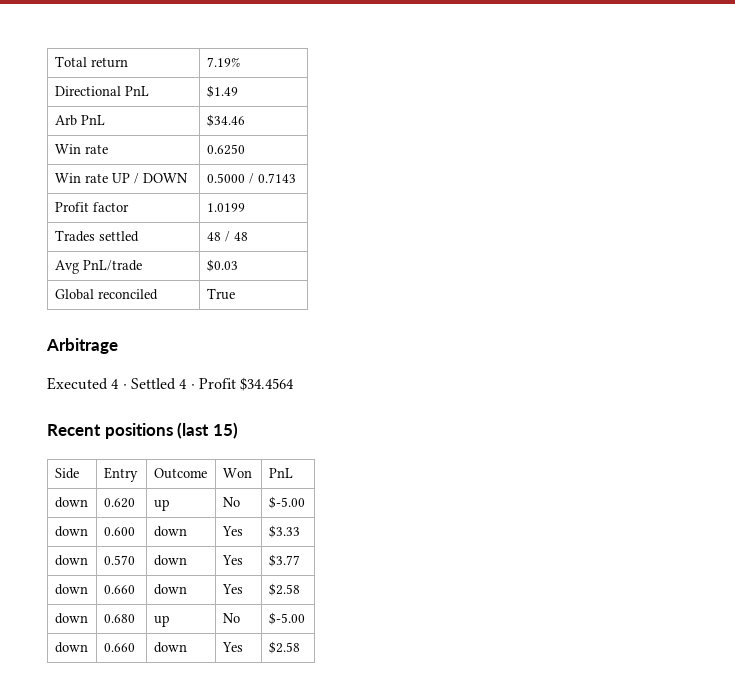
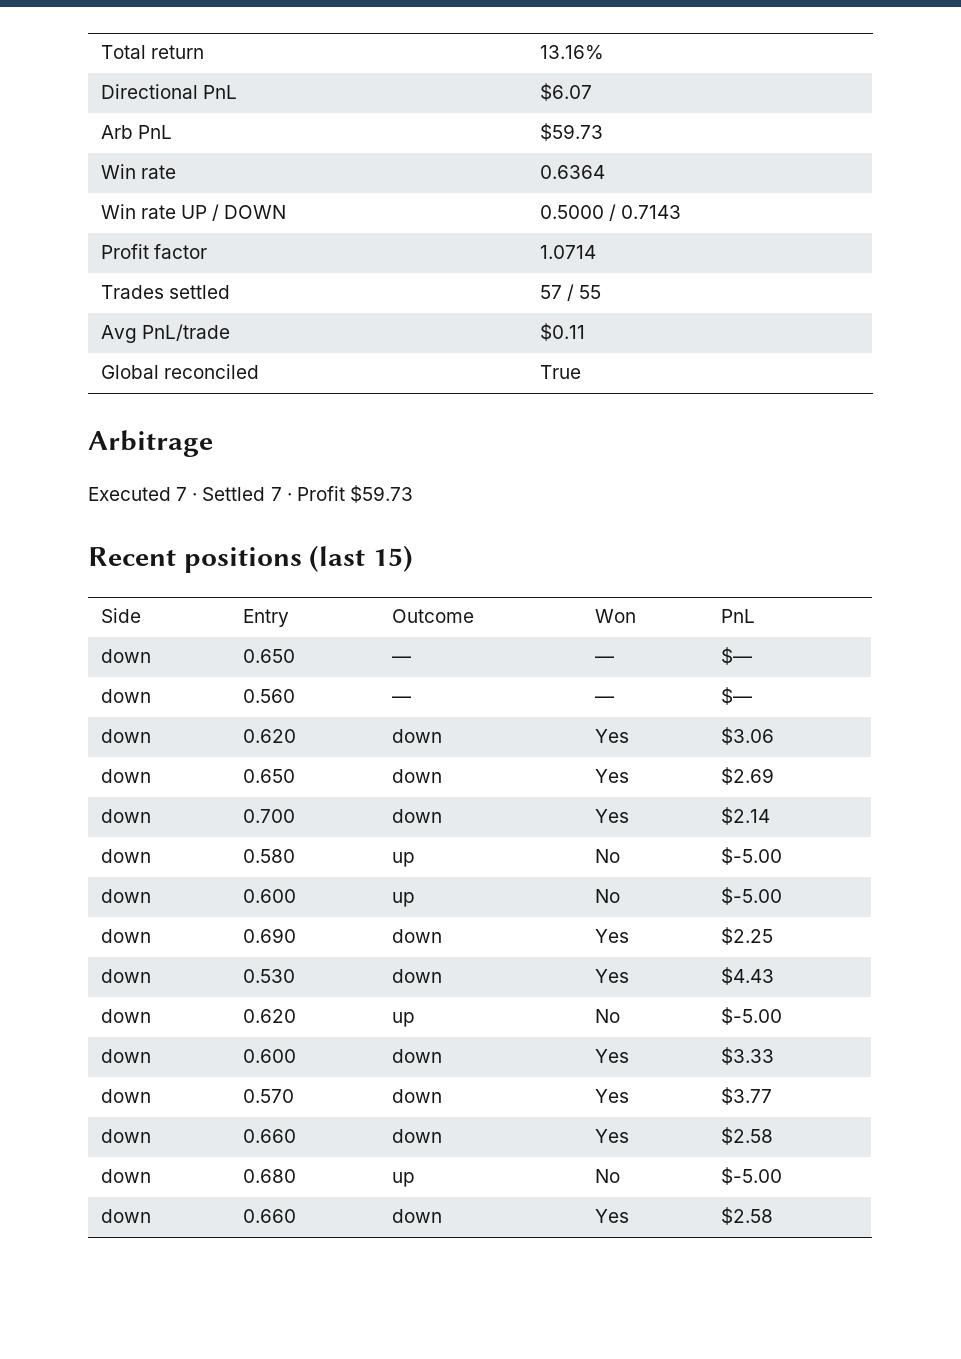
[206,57,240,67] 7.19% -> [539,45,604,60] 13.16%
[206,85,238,98] $1.49 -> [539,83,592,101] $6.07
[206,114,245,127] $34.46 -> [539,123,603,141] $59.73
[206,144,245,155] 0.6250 -> [539,165,605,179] 0.6364
[206,203,245,212] 1.0199 -> [539,245,596,259] 1.0714
[206,231,248,242] 48 / 48 -> [539,284,602,301] 57 / 55
[206,259,238,272] $0.03 -> [539,323,585,341] $0.11
[111,379,120,389] 4 -> [176,487,188,501] 7
[179,379,188,389] 4 -> [270,487,282,501] 7
[240,377,295,391] $34.4564 -> [349,485,413,503] $59.73
(293, 473) none -> [100,649,151,663] [242,649,295,663] [391,656,411,663] [594,656,614,663] [720,647,752,665] [100,689,151,703] [242,689,295,703] [391,696,411,703] [594,696,614,703] [720,687,752,705] [100,729,151,743] [242,729,296,743] [391,729,442,743] [594,729,629,743] [720,727,774,745] [100,769,151,783] [242,769,295,783] [391,769,442,783] [594,769,629,783] [720,767,774,785] [100,809,151,823] [242,809,295,823] [391,809,442,823] [594,809,629,823] [720,807,770,825] [100,849,151,863] [242,849,295,863] [391,852,415,867] [594,849,620,863] [720,847,782,865] [100,889,151,903] [242,889,296,903] [391,892,415,907] [594,889,620,903] [720,887,782,905] [100,929,151,943] [242,928,296,943] [391,929,442,943] [594,929,629,943] [720,927,773,945] [100,969,151,983] [242,969,295,983] [391,969,442,983] [594,969,629,983] [720,967,774,985] // down | 0.650 | — | — | $— // down | 0.560 | — | — | $— // down | 0.620 | down | Yes | $3.06 // down | 0.650 | down | Yes | $2.69 // down | 0.700 | down | Yes | $2.14 // down | 0.580 | up | No | $-5.00 // down | 0.600 | up | No | $-5.00 // down | 0.690 | down | Yes | $2.25 // down | 0.530 | down | Yes | $4.43

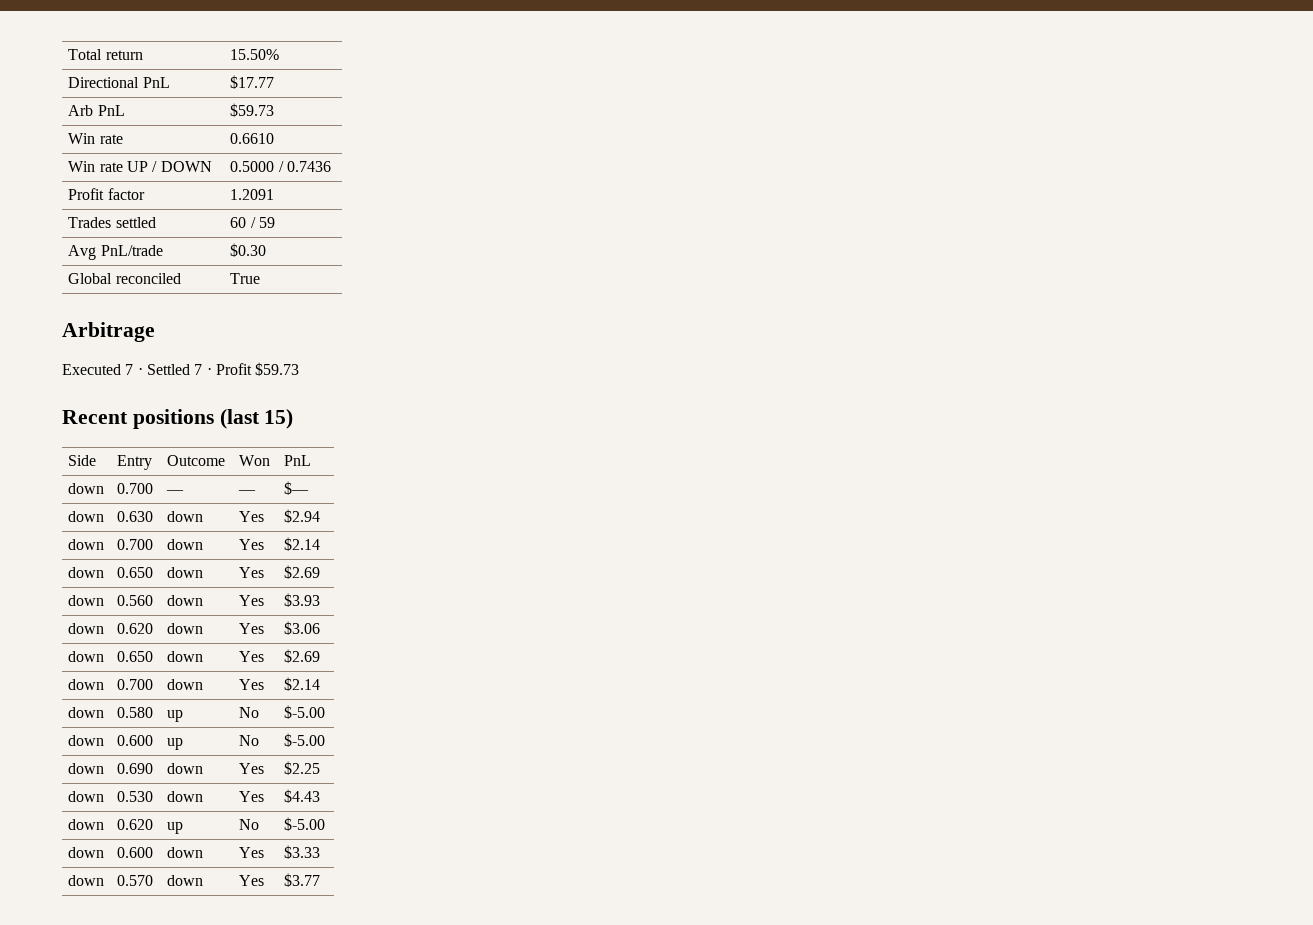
[539,45,604,60] 13.16% -> [230,49,280,60] 15.50%
[539,83,592,101] $6.07 -> [230,75,275,89] $17.77
[539,165,605,179] 0.6364 -> [230,133,275,144] 0.6610
[621,205,682,219] 0.7143 -> [287,161,332,172] 0.7436
[539,245,596,259] 1.0714 -> [230,189,275,200] 1.2091
[539,284,602,301] 57 / 55 -> [230,217,276,228] 60 / 59
[539,323,585,341] $0.11 -> [230,243,267,257] $0.30
[242,649,295,663] [391,656,411,663] [594,656,614,663] [720,647,752,665] 0.650 | — | — | $— -> [117,483,154,494] [166,490,185,494] [238,490,257,494] [284,481,310,495] [68,511,105,522] [117,511,154,522] [167,511,204,522] [239,511,265,522] [284,509,321,523] [68,539,105,550] [117,539,154,550] [167,539,204,550] [239,539,265,550] [284,537,321,551] [68,567,105,578] [117,567,154,578] [167,567,204,578] [239,567,265,578] [284,565,321,579] 0.700 | — | — | $— // down | 0.630 | down | Yes | $2.94 // down | 0.700 | down | Yes | $2.14 // down | 0.650 | down | Yes | $2.69
[391,696,411,703] [594,696,614,703] [720,687,752,705] — | — | $— -> [167,595,204,606] [239,595,265,606] [284,593,321,607] down | Yes | $3.93
[100,1129,151,1143] [242,1129,296,1143] [391,1129,442,1143] [594,1129,629,1143] [720,1127,773,1145] [100,1169,151,1183] [242,1169,296,1183] [391,1172,415,1187] [594,1169,620,1183] [720,1167,782,1185] [100,1209,151,1223] [242,1209,296,1223] [391,1209,442,1223] [594,1209,629,1223] [720,1207,773,1225] // down | 0.660 | down | Yes | $2.58 // down | 0.680 | up | No | $-5.00 // down | 0.660 | down | Yes | $2.58 -> (321, 880) none

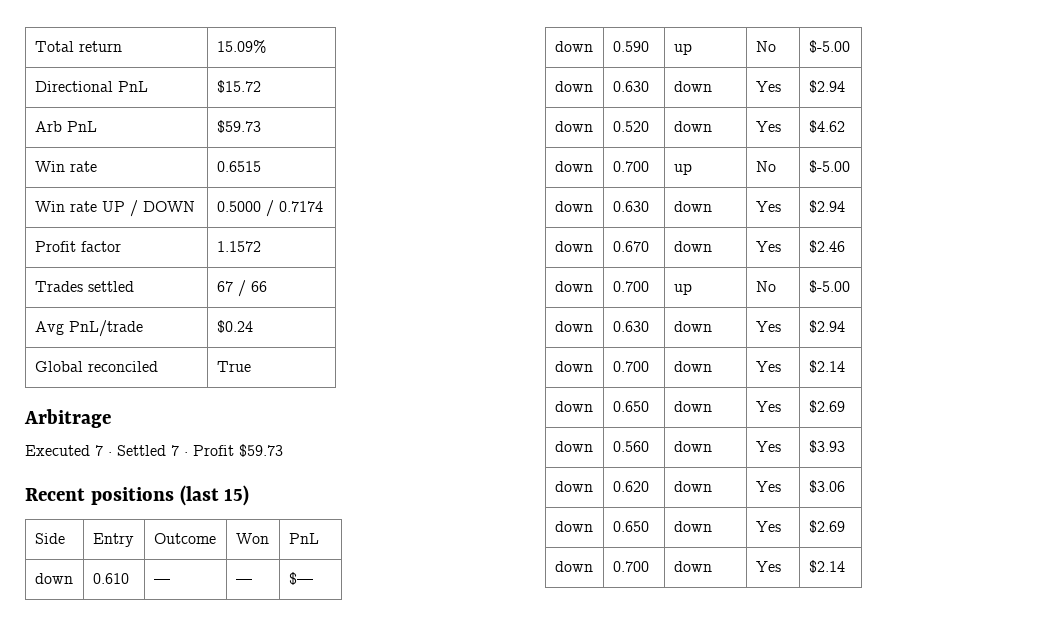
[230,49,280,60] 15.50% -> [216,40,266,53] 15.09%
[230,75,275,89] $17.77 -> [216,80,261,93] $15.72
[230,133,275,144] 0.6610 -> [216,161,261,172] 0.6515
[287,161,332,172] 0.7436 -> [278,201,323,212] 0.7174
[230,189,275,200] 1.2091 -> [216,241,261,252] 1.1572
[230,217,276,228] 60 / 59 -> [216,280,267,297] 67 / 66
[230,243,267,257] $0.30 -> [216,320,253,333] $0.24
[117,483,154,494] 0.700 -> [92,573,129,584] 0.610
(310, 488) none -> [554,41,593,52] [612,41,649,52] [673,43,692,55] [755,41,776,52] [808,40,850,53] [554,81,593,92] [612,81,649,92] [673,81,712,92] [755,81,781,92] [808,80,845,93] [554,121,593,132] [612,121,649,132] [673,121,712,132] [755,121,781,132] [808,120,845,133] [554,161,593,172] [612,161,649,172] [673,163,692,175] [755,161,776,172] [808,160,850,173] [554,201,593,212] [612,201,649,212] [673,201,712,212] [755,201,781,212] [808,200,845,213] [554,241,593,252] [612,241,649,252] [673,241,712,252] [755,241,781,252] [808,240,845,253] [554,281,593,292] [612,281,649,292] [673,283,692,295] [755,281,776,292] [808,280,850,293] // down | 0.590 | up | No | $-5.00 // down | 0.630 | down | Yes | $2.94 // down | 0.520 | down | Yes | $4.62 // down | 0.700 | up | No | $-5.00 // down | 0.630 | down | Yes | $2.94 // down | 0.670 | down | Yes | $2.46 // down | 0.700 | up | No | $-5.00
[68,707,105,718] [117,707,154,718] [167,710,184,722] [239,707,260,718] [284,705,326,719] [68,735,105,746] [117,735,154,746] [167,738,184,750] [239,735,260,746] [284,733,326,747] [68,763,105,774] [117,763,154,774] [167,763,204,774] [239,763,265,774] [284,761,321,775] [68,791,105,802] [117,791,154,802] [167,791,204,802] [239,791,265,802] [284,789,321,803] [68,819,105,830] [117,819,154,830] [167,822,184,834] [239,819,260,830] [284,817,326,831] [68,847,105,858] [117,847,154,858] [167,847,204,858] [239,847,265,858] [284,845,321,859] [68,875,105,886] [117,875,154,886] [167,875,204,886] [239,875,265,886] [284,873,321,887] // down | 0.580 | up | No | $-5.00 // down | 0.600 | up | No | $-5.00 // down | 0.690 | down | Yes | $2.25 // down | 0.530 | down | Yes | $4.43 // down | 0.620 | up | No | $-5.00 // down | 0.600 | down | Yes | $3.33 // down | 0.570 | down | Yes | $3.77 -> (845, 566) none

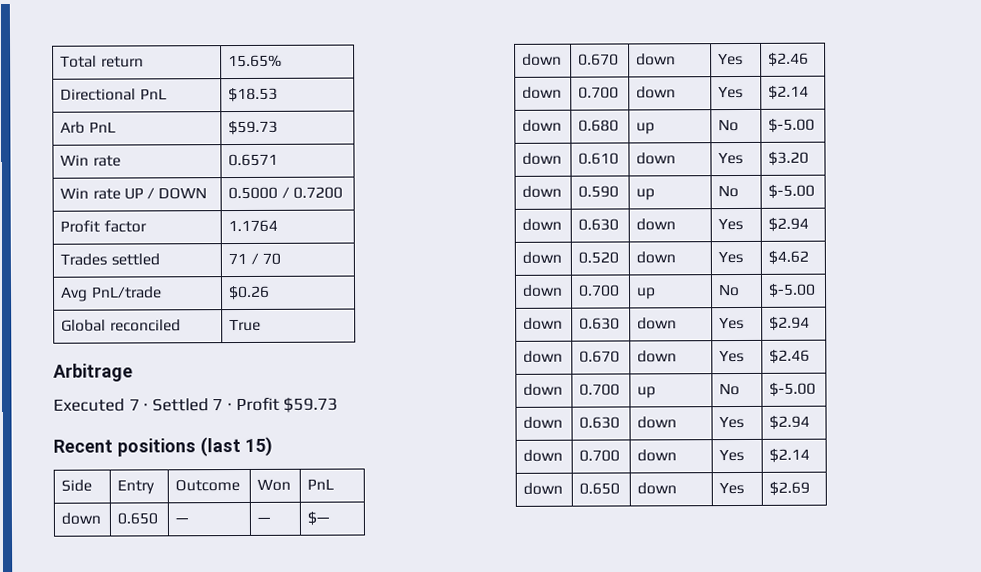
[216,40,266,53] 15.09% -> [228,54,283,68] 15.65%
[216,80,261,93] $15.72 -> [228,87,279,103] $18.53
[216,161,261,172] 0.6515 -> [228,153,279,167] 0.6571
[278,201,323,212] 0.7174 -> [292,186,343,199] 0.7200
[216,241,261,252] 1.1572 -> [228,219,279,233] 1.1764
[216,280,267,297] 67 / 66 -> [228,252,281,265] 71 / 70
[216,320,253,333] $0.24 -> [228,285,271,301] $0.26
[92,573,129,584] 0.610 -> [117,512,159,525] 0.650
(313, 578) none -> [522,53,563,66] [578,53,620,66] [636,53,677,66] [718,52,744,66] [768,52,810,67] [522,86,563,99] [578,86,620,99] [636,86,677,99] [718,85,744,99] [768,85,810,100] [522,119,563,132] [578,119,620,132] [636,122,656,135] [718,118,740,132] [768,118,816,133] [522,152,563,165] [578,152,620,165] [636,152,677,165] [718,151,744,165] [768,151,810,166] // down | 0.670 | down | Yes | $2.46 // down | 0.700 | down | Yes | $2.14 // down | 0.680 | up | No | $-5.00 // down | 0.610 | down | Yes | $3.20
[554,441,593,452] [612,441,649,452] [673,441,712,452] [755,441,781,452] [808,440,845,453] [554,481,593,492] [612,481,649,492] [673,481,712,492] [755,481,781,492] [808,480,845,493] [554,521,593,532] [612,521,649,532] [673,521,712,532] [755,521,781,532] [808,520,845,533] [554,561,593,572] [612,561,649,572] [673,561,712,572] [755,561,781,572] [808,560,845,573] // down | 0.560 | down | Yes | $3.93 // down | 0.620 | down | Yes | $3.06 // down | 0.650 | down | Yes | $2.69 // down | 0.700 | down | Yes | $2.14 -> (811, 488) none

